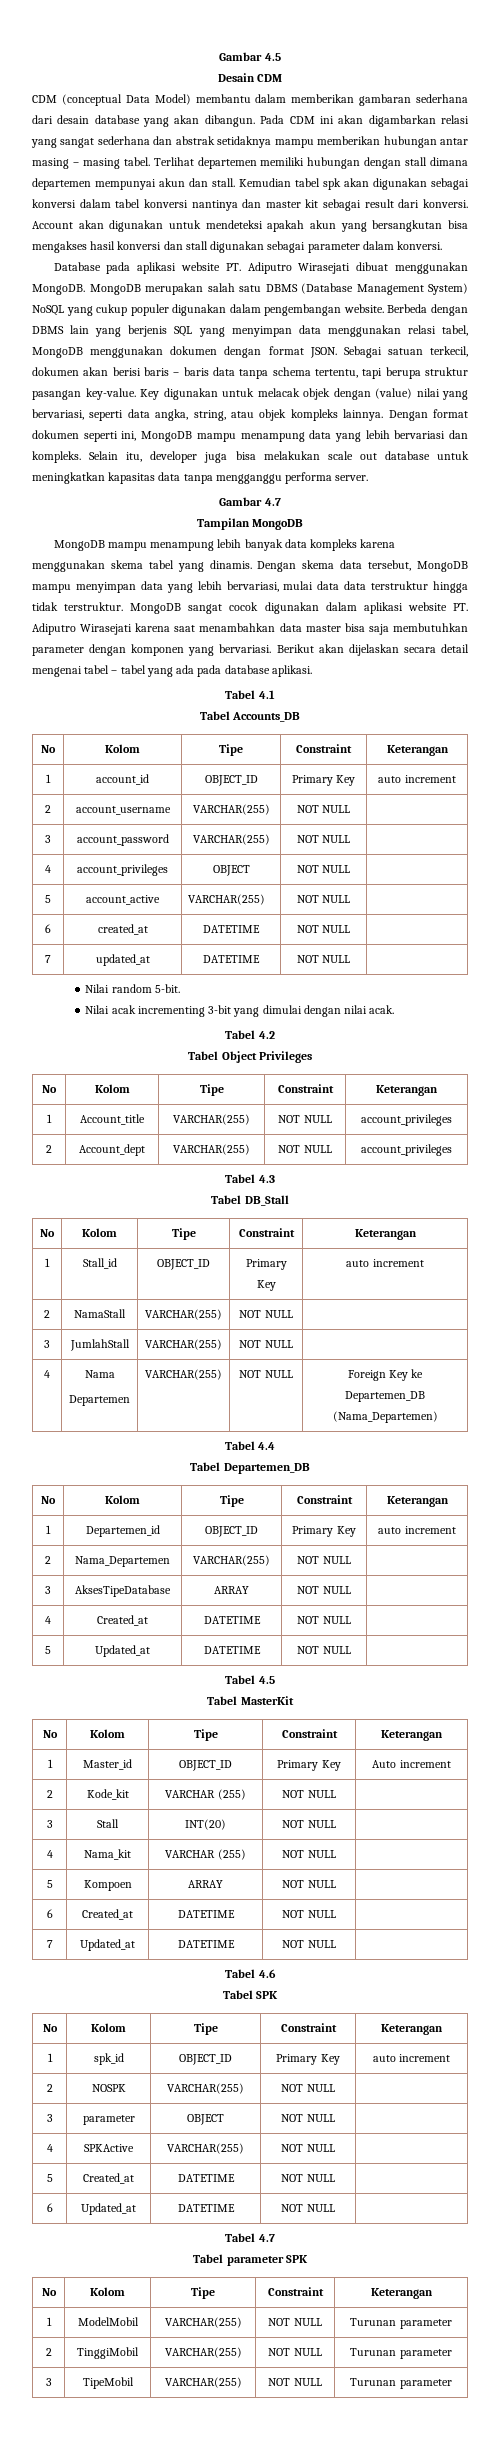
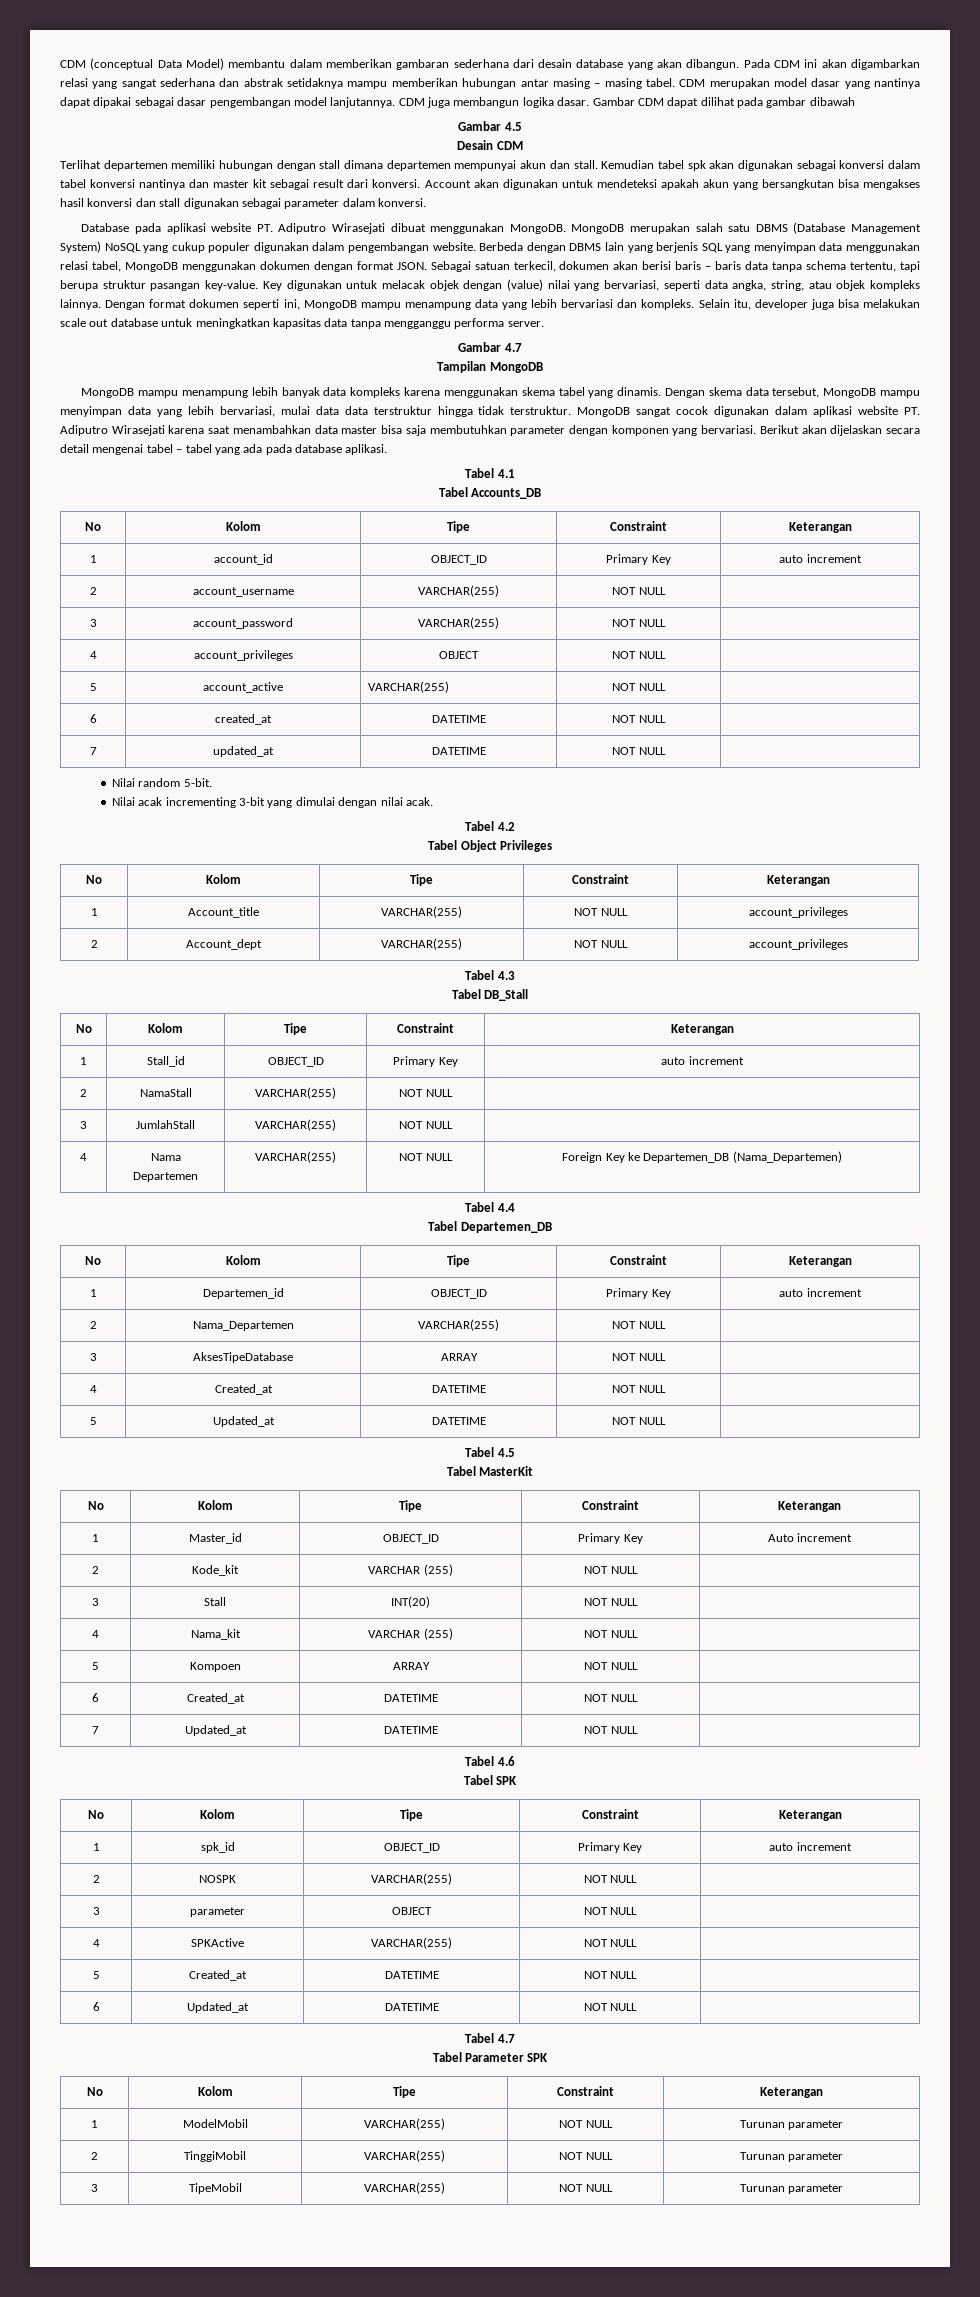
[219,52,281,61] [217,73,283,82] Gambar 4.5 // Desain CDM // -> (60, 64) none
(150, 161) none -> [679,78,921,89] [60,97,855,108] [458,121,522,131] [457,140,523,150] CDM merupakan model dasar yang nantinya dapat dipakai sebagai dasar pengembangan model lanjutannya. CDM juga membangun logika dasar. Gambar CDM dapat dilihat pada gambar dibawah // Gambar 4.5 // Desain CDM //
[226,2256,284,2266] parameter -> [465,2053,524,2062] Parameter

